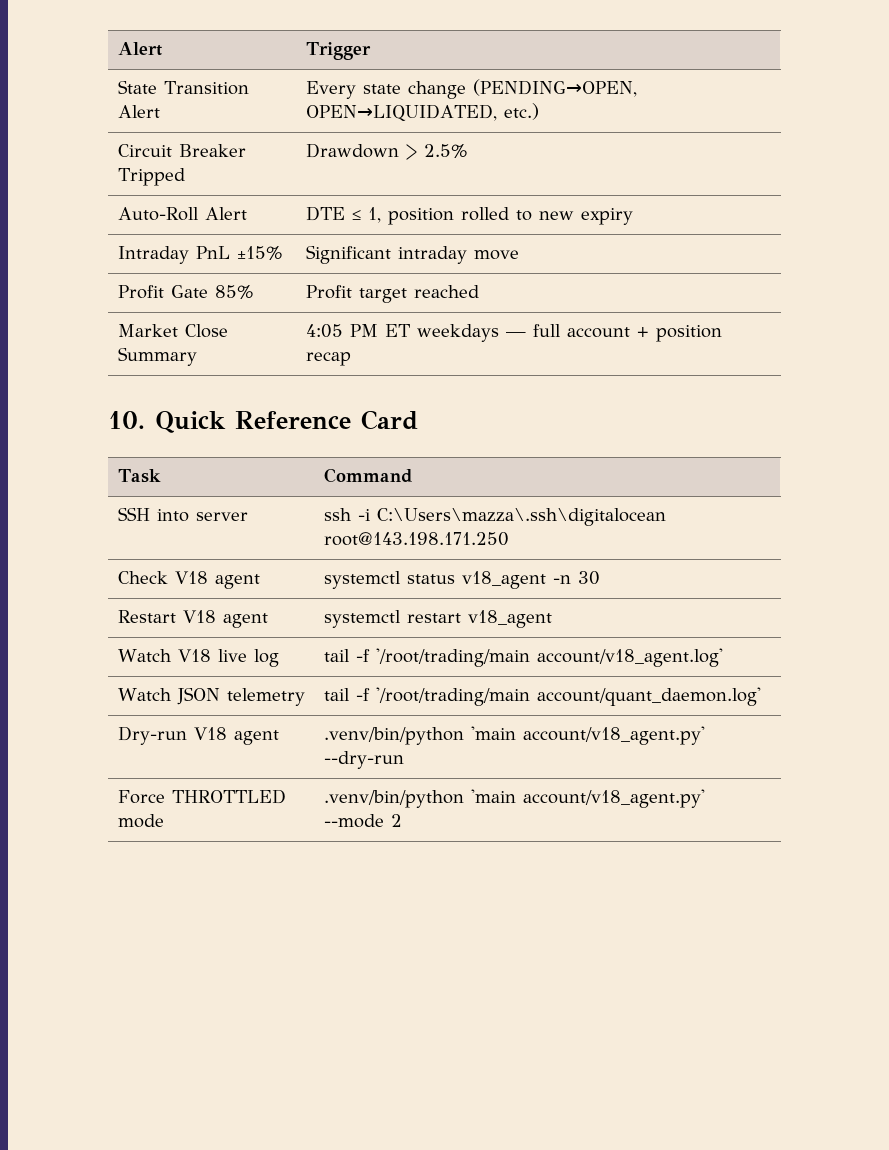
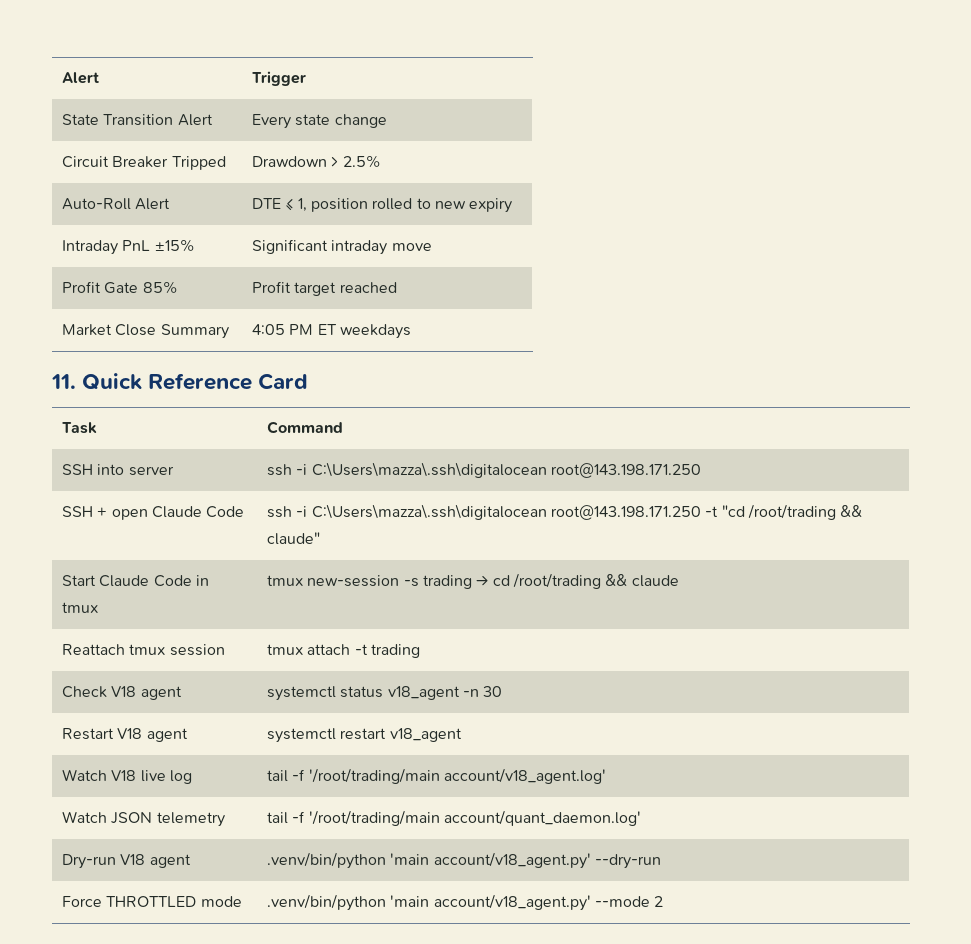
[472,79,637,97] [305,103,539,122] (PENDING→OPEN, OPEN→LIQUIDATED, etc.) -> (387, 121) none
[505,324,722,342] [305,352,351,366] [108,411,145,429] — full account + position recap // 10. -> [51,374,76,389] // 11.
(509, 539) none -> [62,506,245,520] [267,504,863,520] [267,532,321,545] [62,575,210,587] [62,602,99,613] [267,573,679,589] [62,644,225,656] [267,644,421,658] // SSH + open Claude Code | ssh -i C:\Users\mazza\.ssh\digitalocean root@143.198.171.250 -t "cd /root/trading && claude" // Start Claude Code in tmux | tmux new-session -s trading → cd /root/trading && claude // Reattach tmux session | tmux attach -t trading

